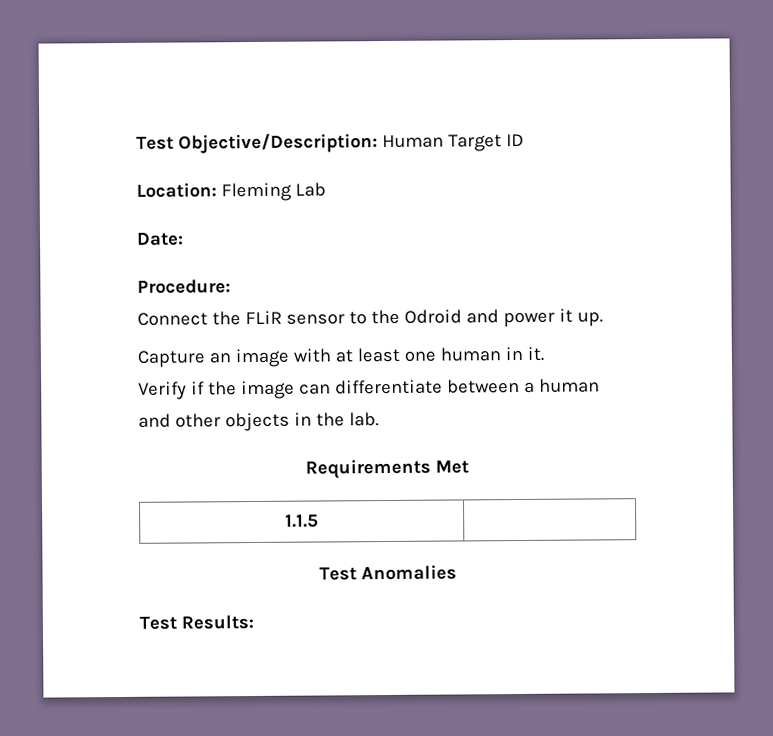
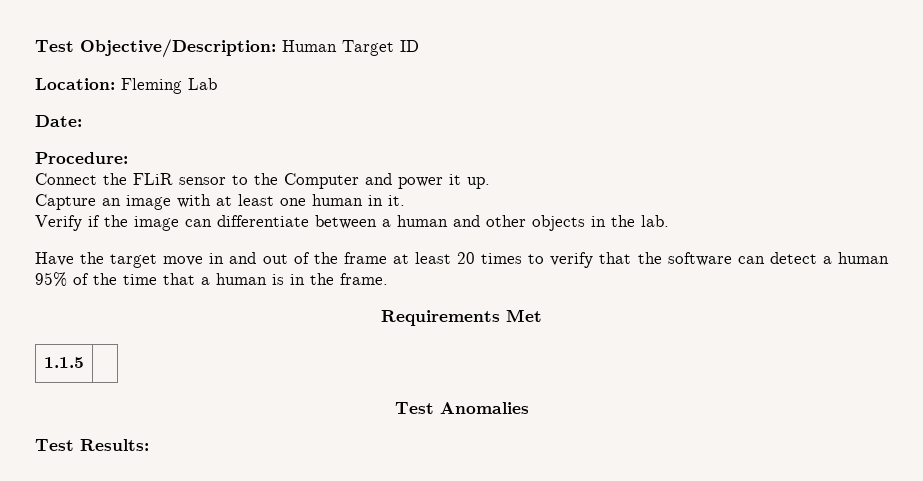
[403,309,462,324] Odroid -> [284,173,359,189] Computer
(379, 419) none -> [35,252,889,268] [35,272,388,287] // Have the target move in and out of the frame at least 20 times to verify that the software can detect a human 95% of the time that a human is in the frame.

